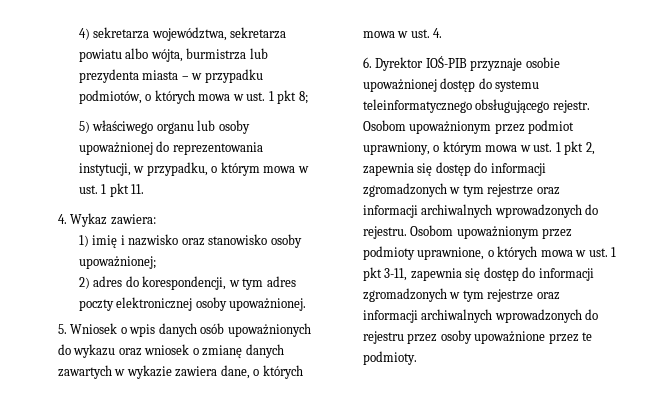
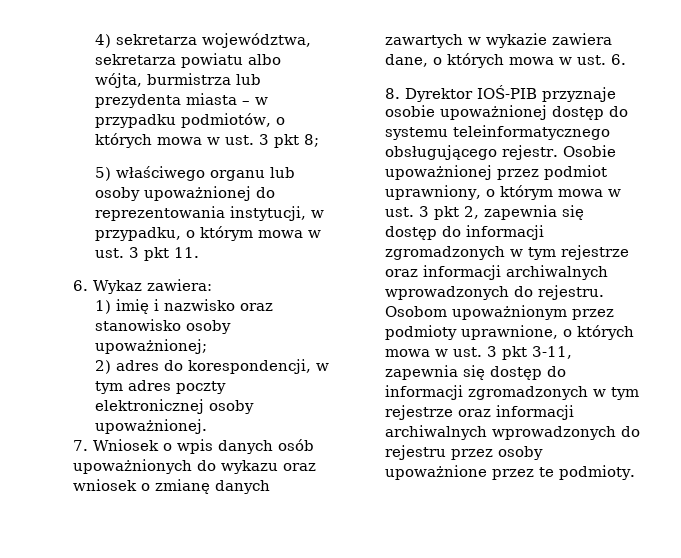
[268,91,274,101] 1 -> [258,134,269,145] 3
[101,184,107,194] 1 -> [128,247,139,258] 3
[57,214,67,224] 4. -> [73,280,89,291] 6.
[57,324,67,334] 5. -> [73,440,89,451] 7.
[433,28,443,38] [362,57,372,68] 4. // 6. -> [611,54,627,65] [385,88,401,99] 6. // 8.
[362,120,492,134] Osobom upoważnionym -> [563,145,617,157] [385,165,493,180] Osobie upoważnionej
[555,142,561,152] 1 -> [419,206,430,217] 3
[611,247,617,257] 1 -> [487,346,498,357] 3

